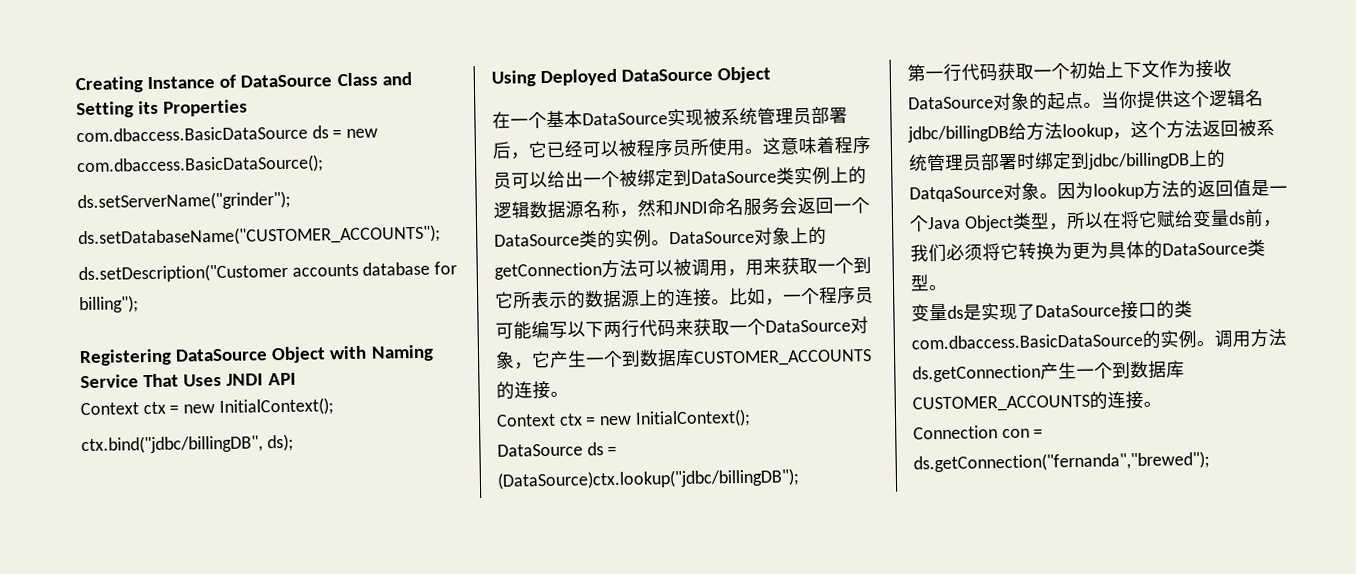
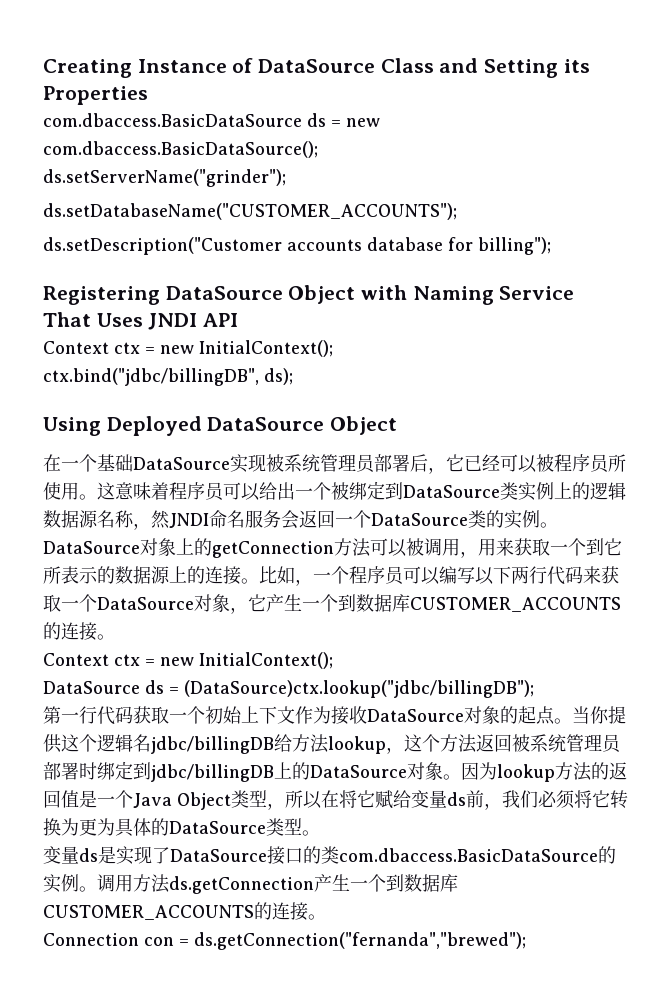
[564,110,583,128] 本 -> [115,454,133,472] 础
[655,199,674,217] 和 -> (170, 519) none
[513,321,532,340] 能 -> [421,567,440,585] 以
[909,186,1004,203] DatqaSource -> [310,765,407,778] DataSource

